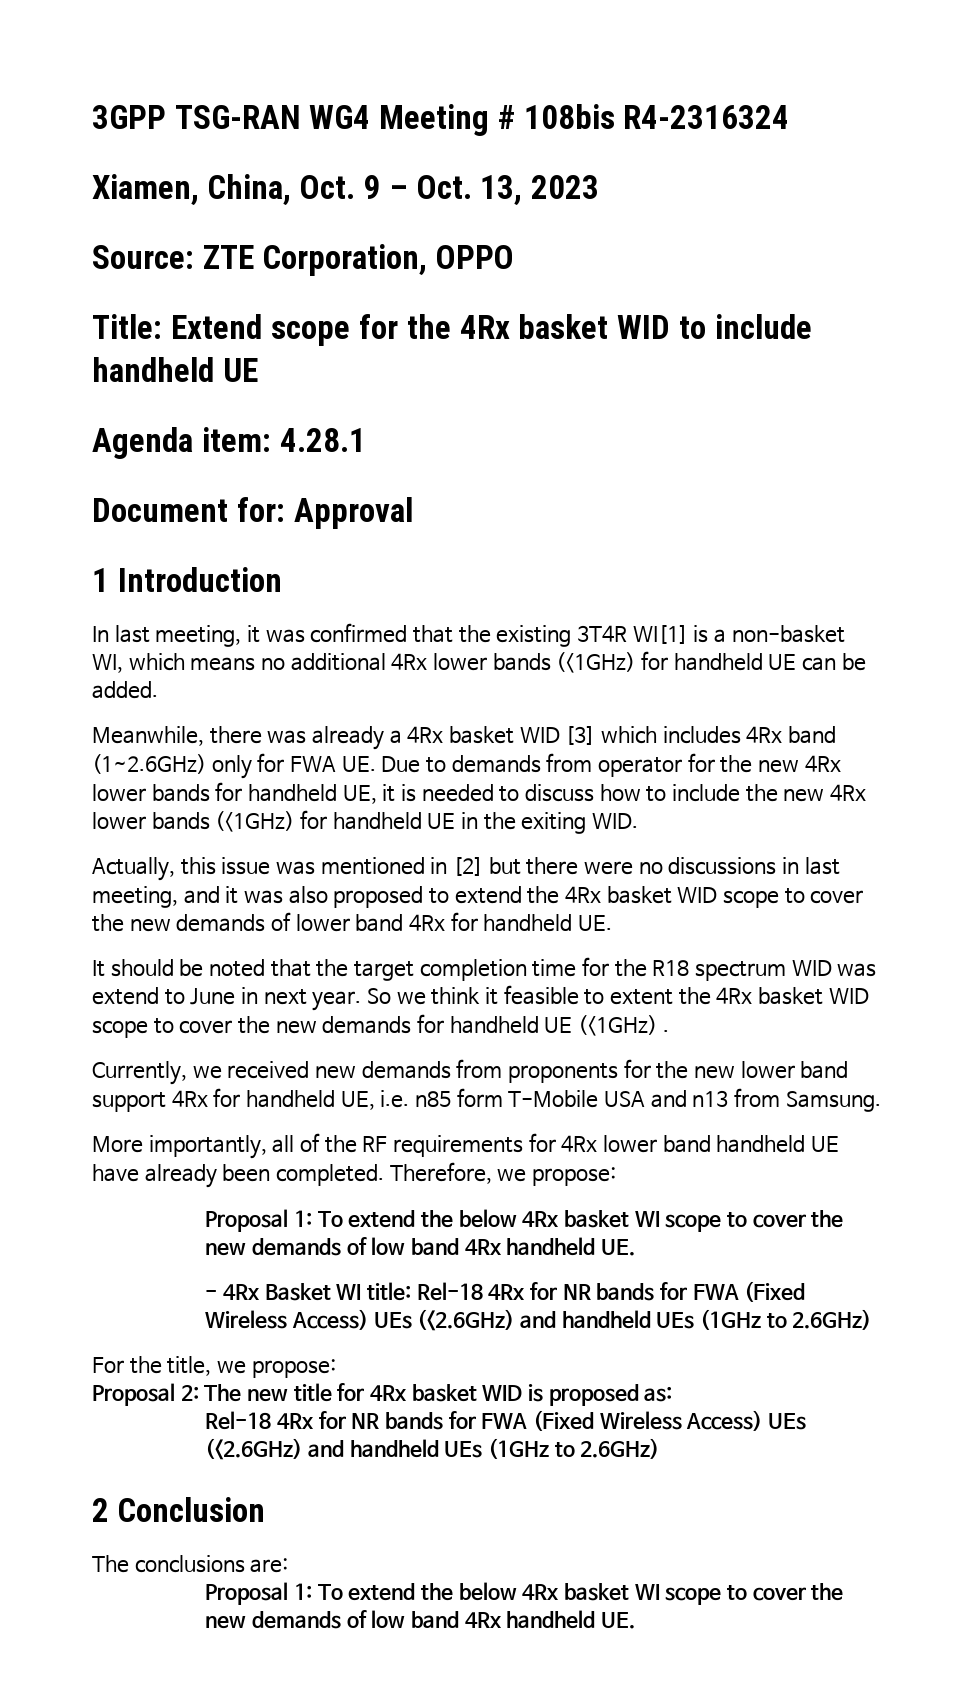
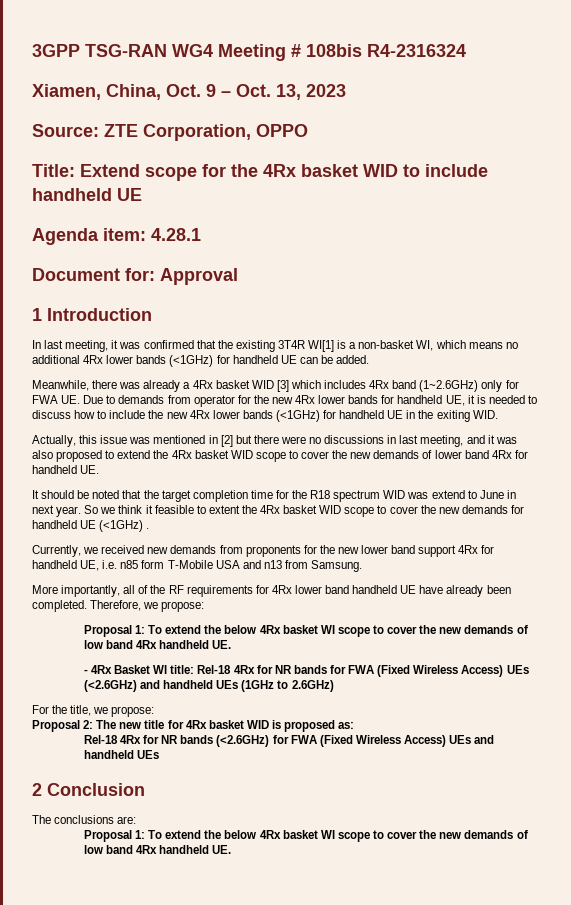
[448,1410,806,1431] [205,1438,660,1460] for FWA (Fixed Wireless Access) UEs (<2.6GHz) and handheld UEs (1GHz to 2.6GHz) -> [216,735,495,747] [83,750,160,759] (<2.6GHz) for FWA (Fixed Wireless Access) UEs and handheld UEs

